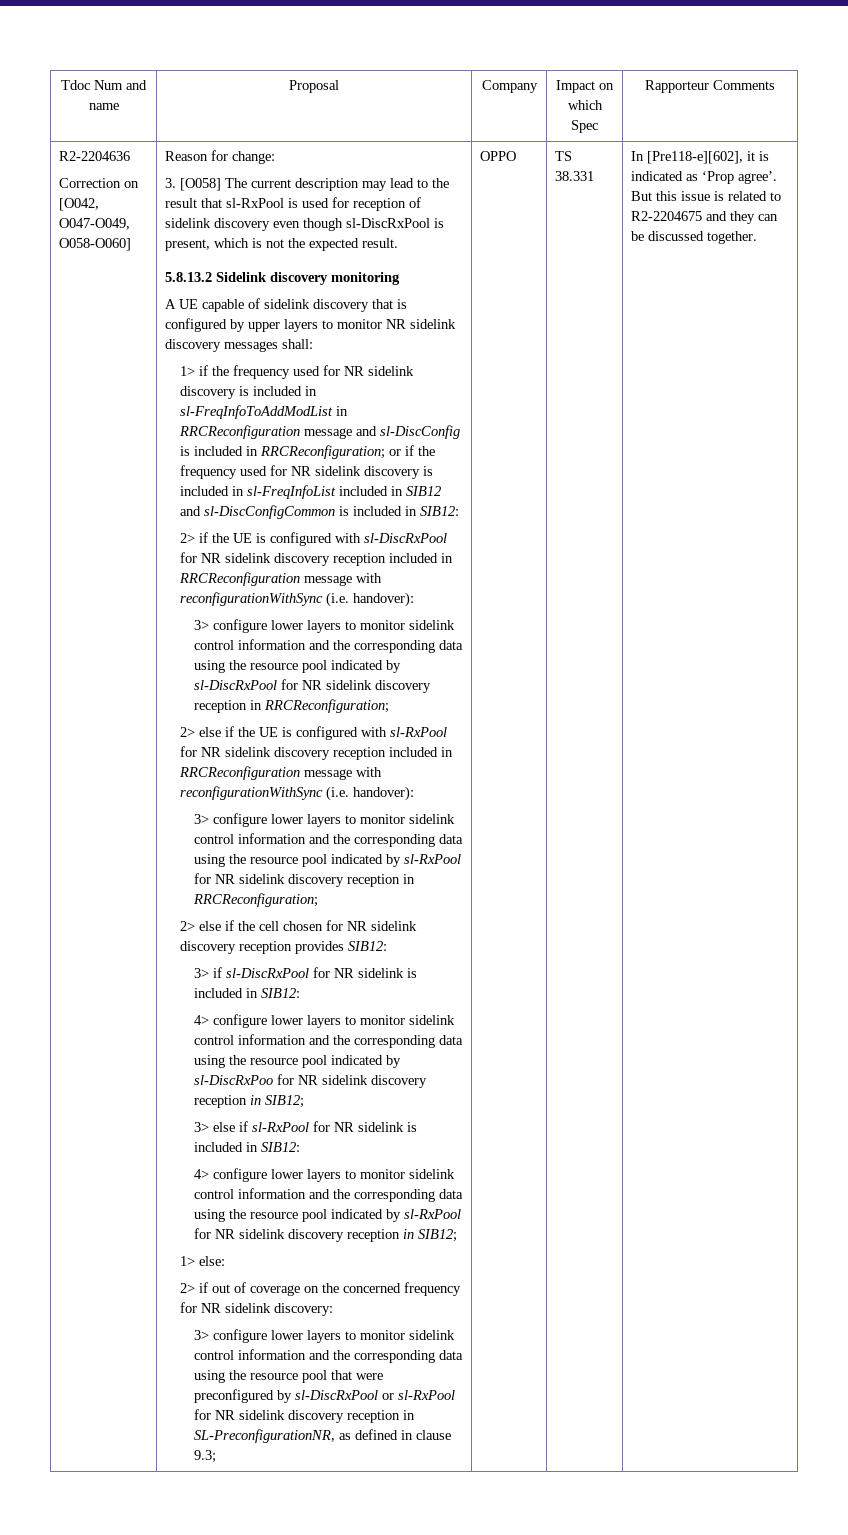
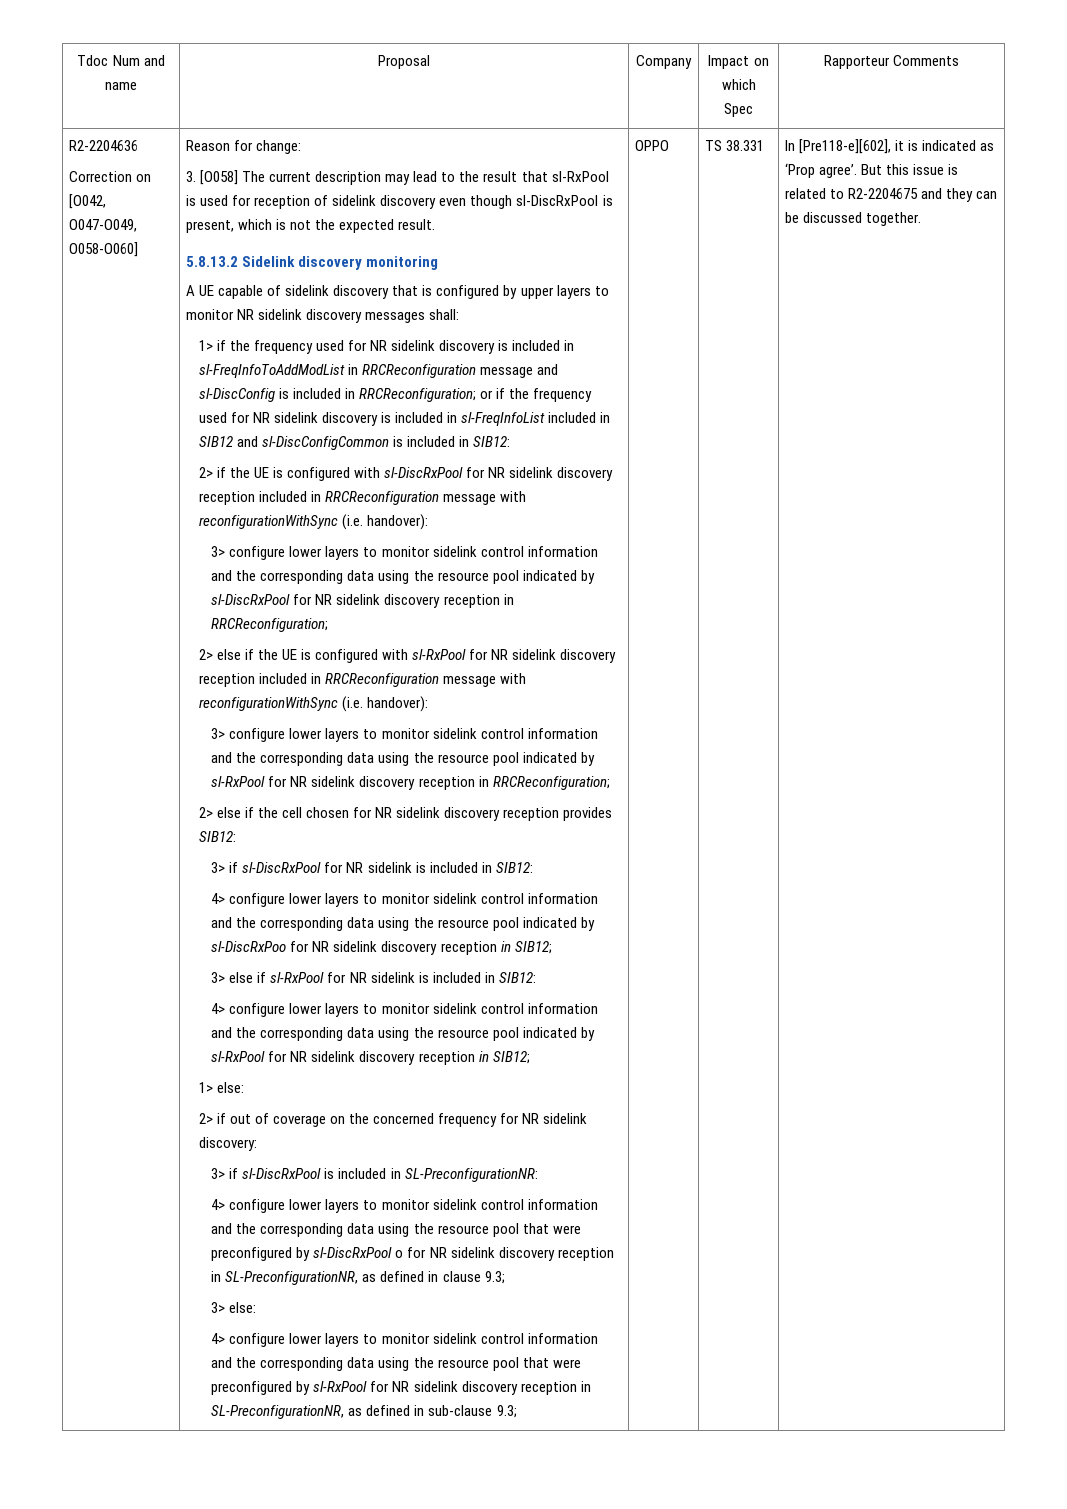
(209, 1335) none -> [229,1168,538,1182] [211,1199,226,1210] if sl-DiscRxPool is included in SL-PreconfigurationNR: // 4>
[381,1393,394,1400] or -> [395,1247,614,1261] [211,1271,505,1285] [211,1302,257,1313] [211,1333,598,1347] [211,1357,581,1371] [211,1381,311,1395] o for NR sidelink discovery reception in SL-PreconfigurationNR, as defined in clause 9.3; // 3> else: // 4> configure lower layers to monitor sidelink control information and the corresponding data using the resource pool that were preconfigured by
[415,1430,451,1440] clause -> [428,1405,493,1416] sub-clause

